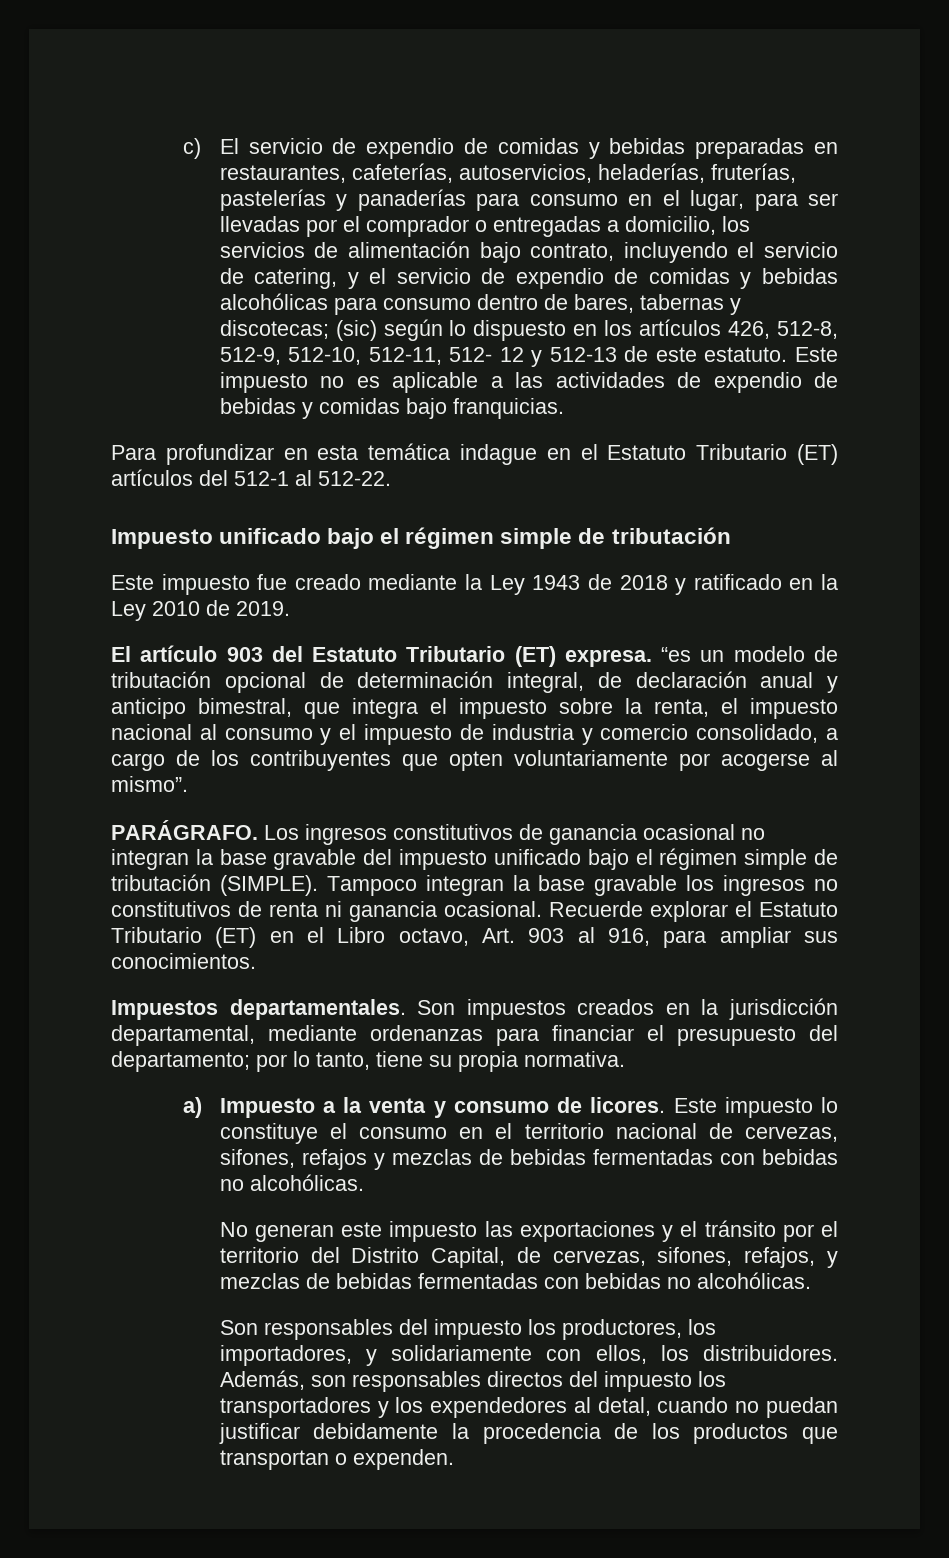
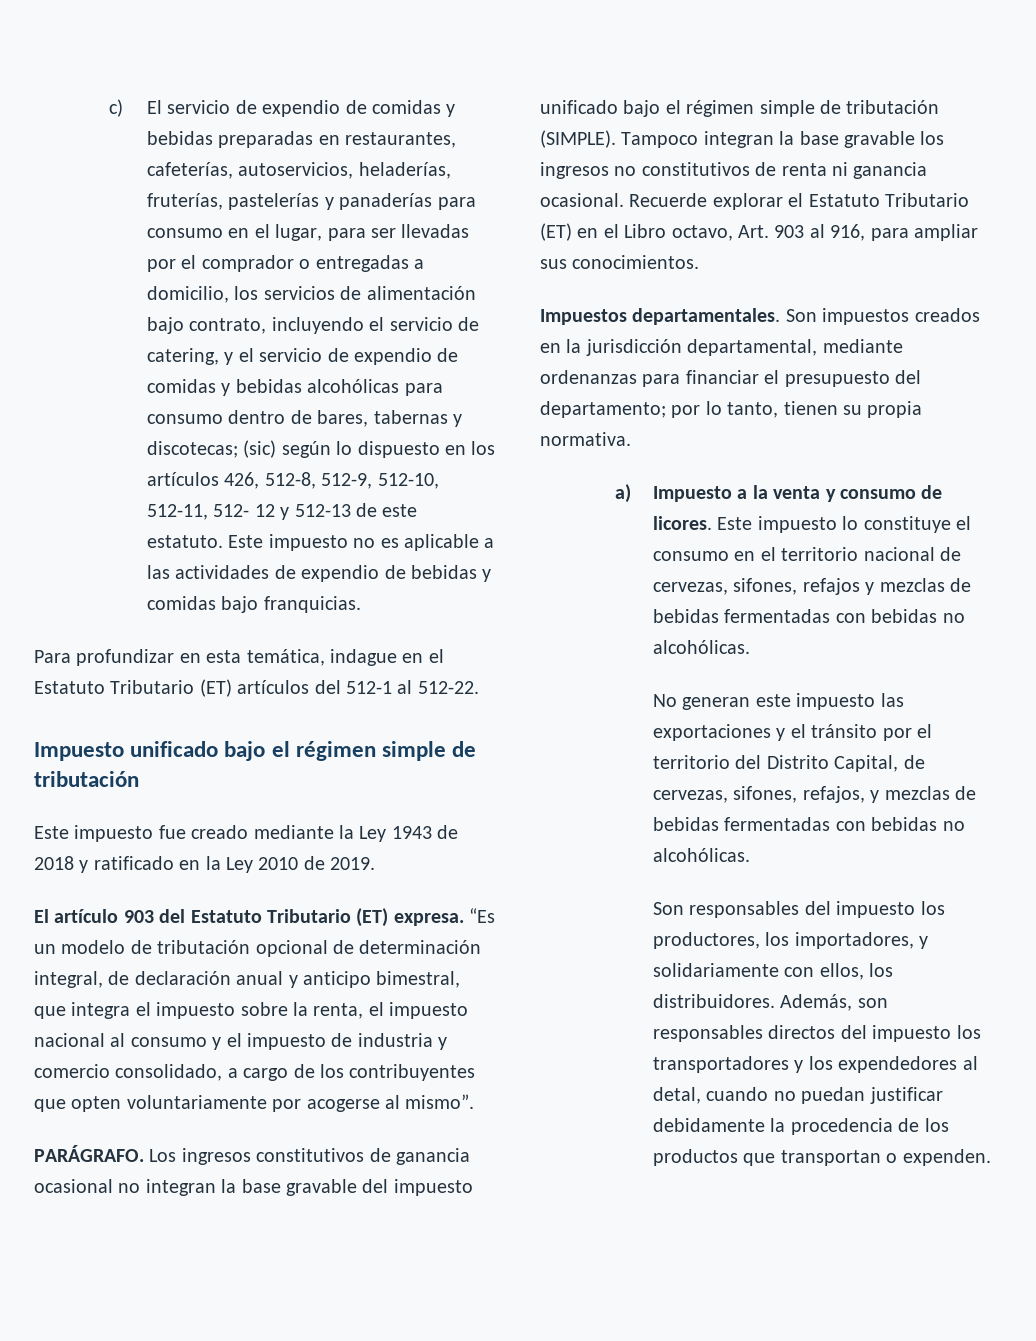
[368,443,451,460] temática -> [246,649,325,666] temática,
[661,647,692,662] “es -> [469,908,496,923] “Es
[376,1051,423,1067] tiene -> [783,401,838,415] tienen

